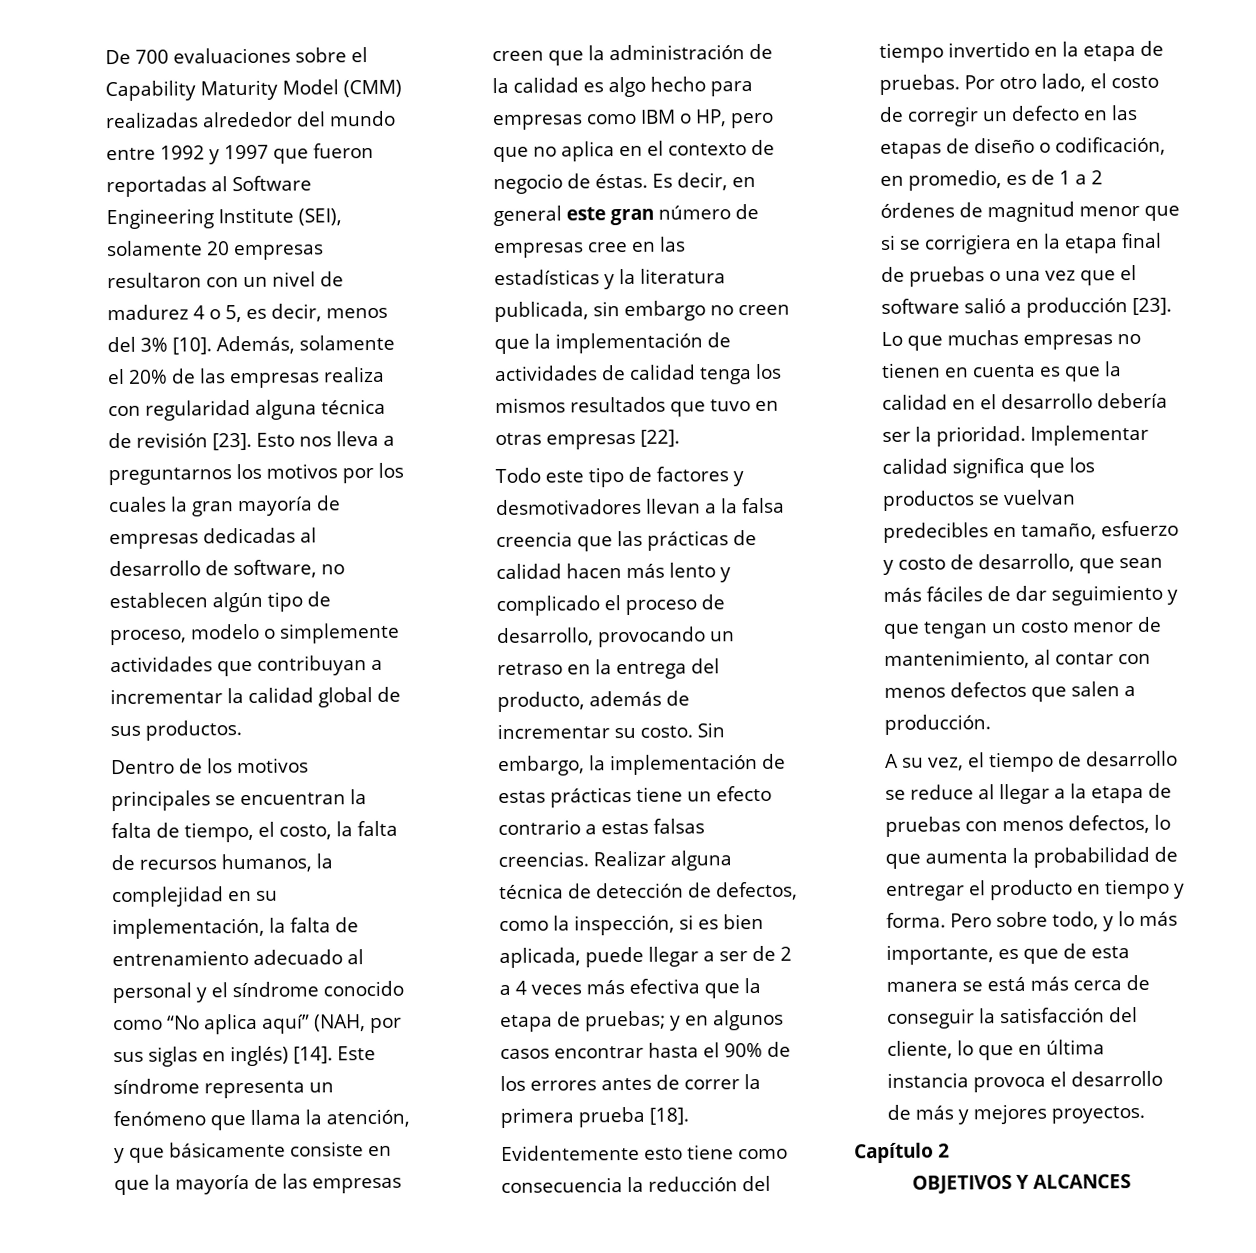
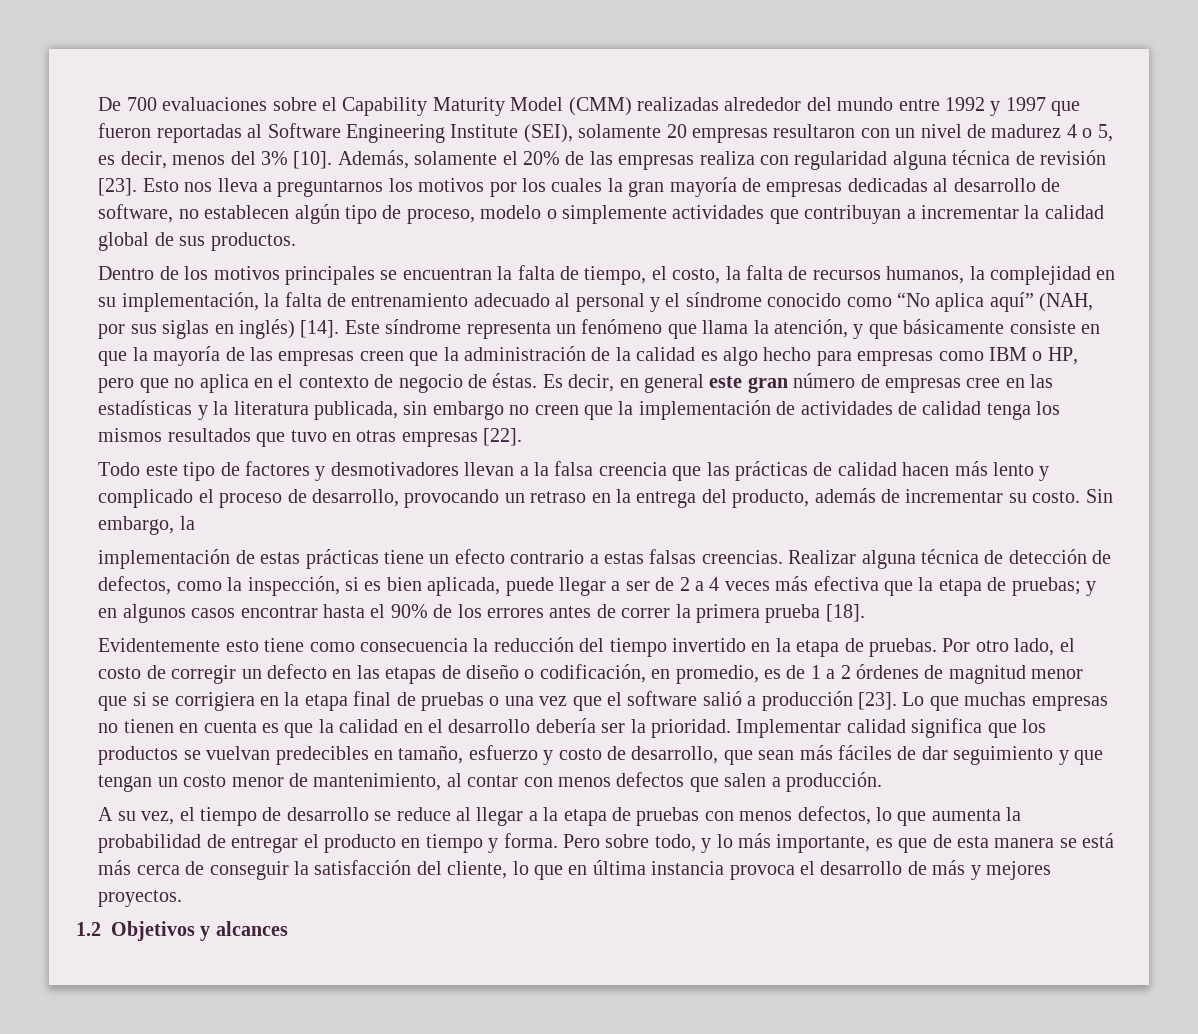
(606, 763) none -> (195, 523) //
[854,1142,950,1164] [911,1174,1131,1194] Capítulo 2 // OBJETIVOS Y ALCANCES -> [76,921,288,941] 1.2 Objetivos y alcances

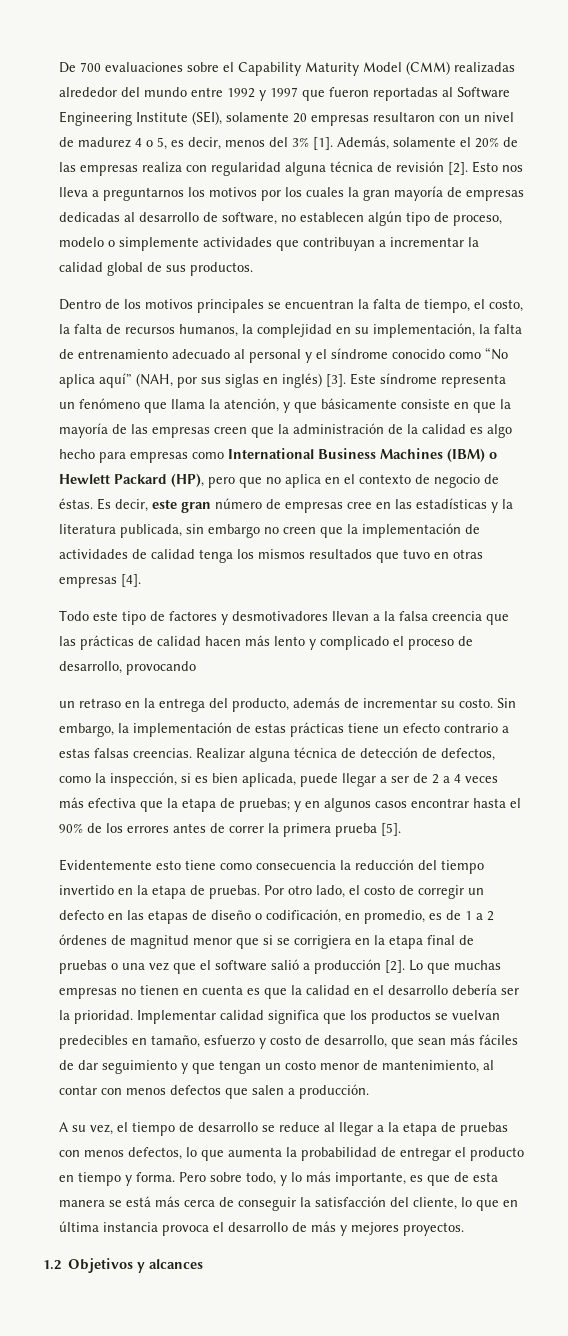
[293,151,333,169] [10]. -> [313,137,334,150] [1].
[98,178,138,196] [23]. -> [448,162,469,175] [2].
[300,320,340,338] [14]. -> [326,374,347,387] [3].
[989,347,1078,365] IBM o HP, -> [228,448,498,462] [59,473,205,487] International Business Machines (IBM) o Hewlett Packard (HP),
[619,374,705,393] en general -> (149, 505) none
[483,428,523,446] [22]. -> [121,574,142,587] [4].
(500, 498) none -> (197, 668) //
(195, 523) // -> (130, 728) none
[825,604,865,622] [18]. -> [381,823,402,836] [5].
[858,692,898,710] [23]. -> [385,960,406,973] [2].

